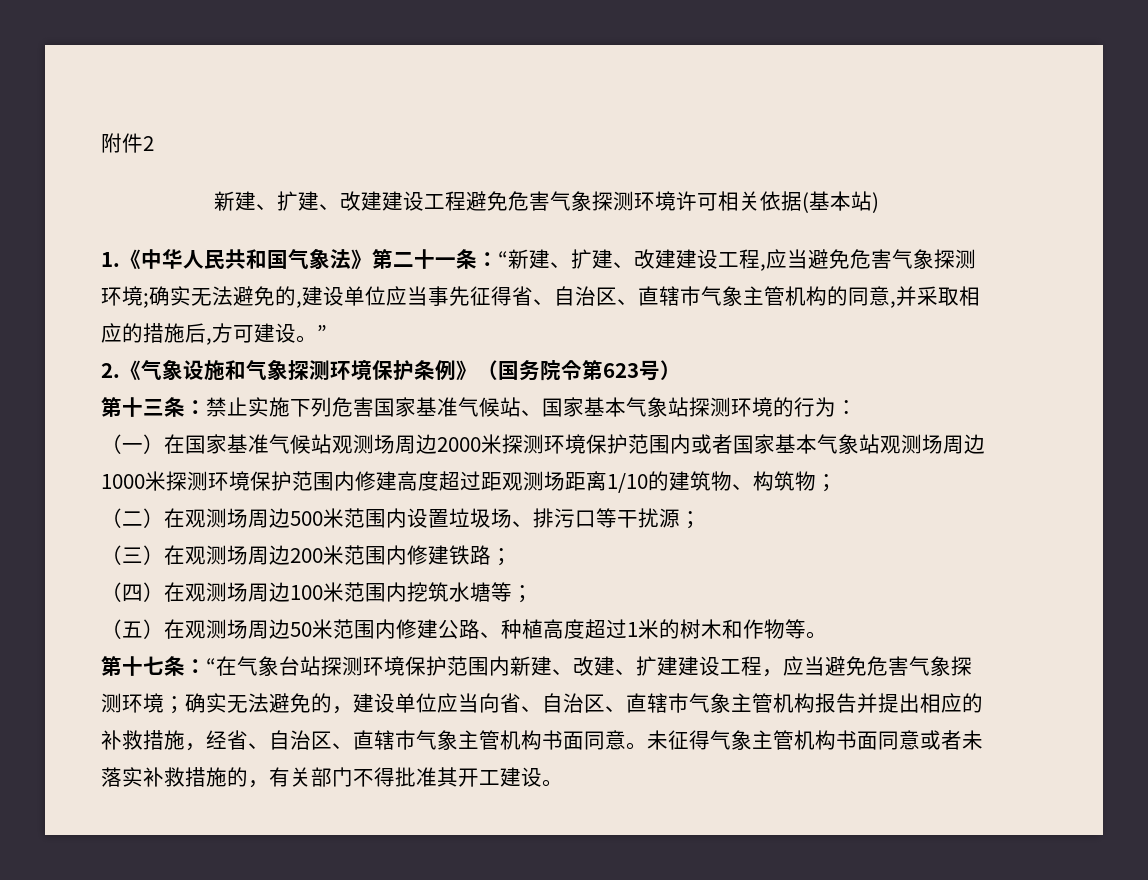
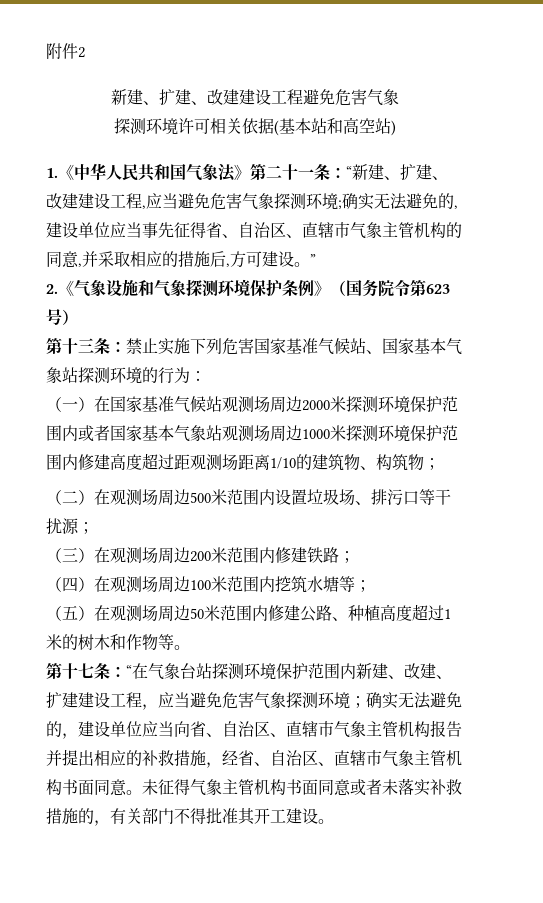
(592, 201) none -> (399, 97) //
(872, 201) none -> [326,117,391,134] 和高空站

